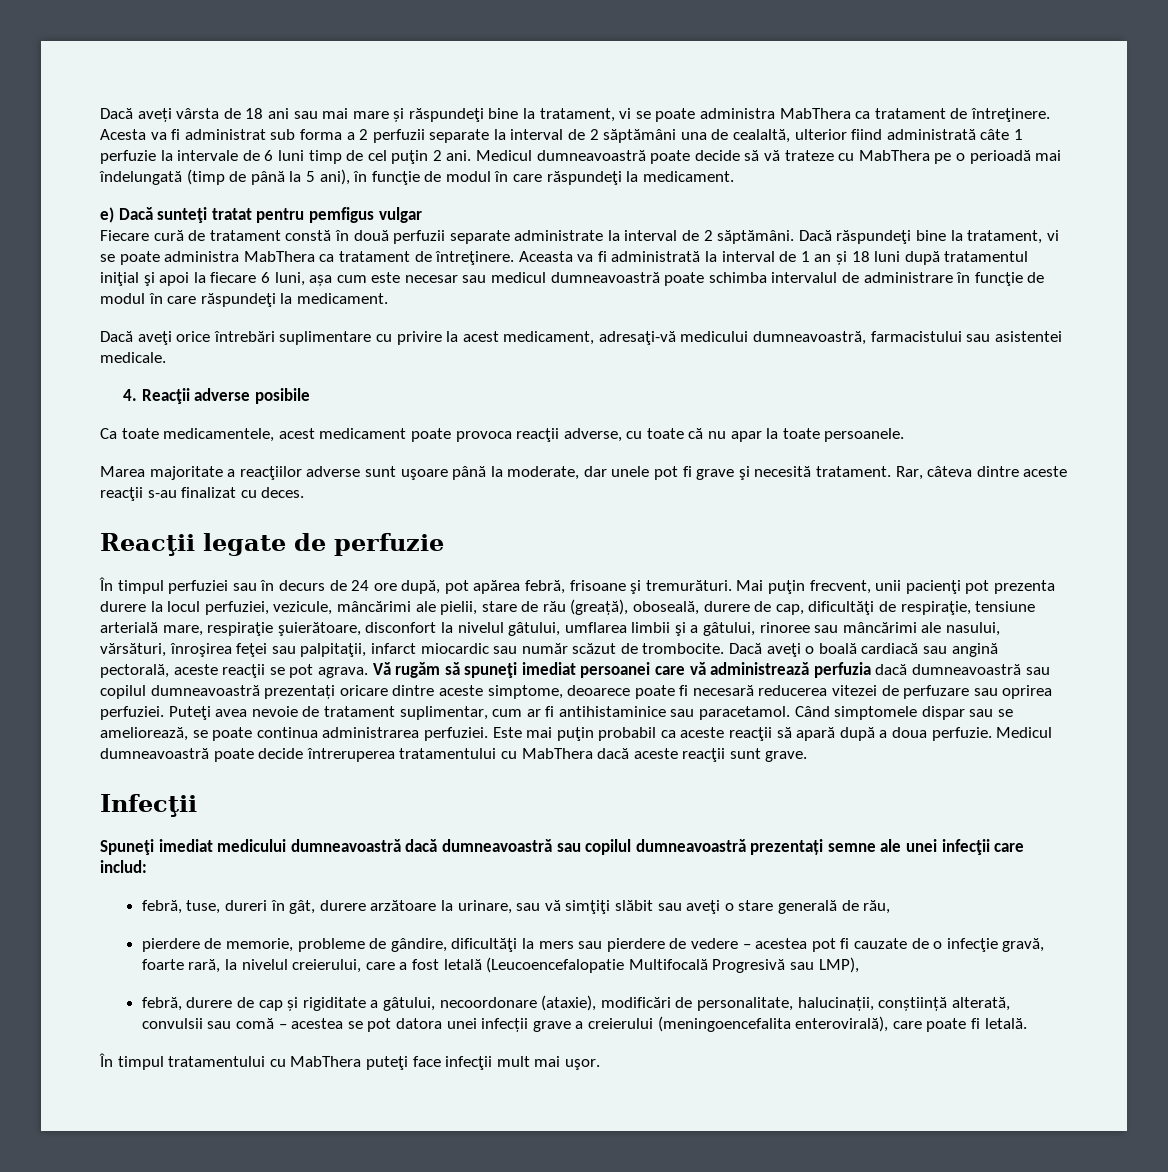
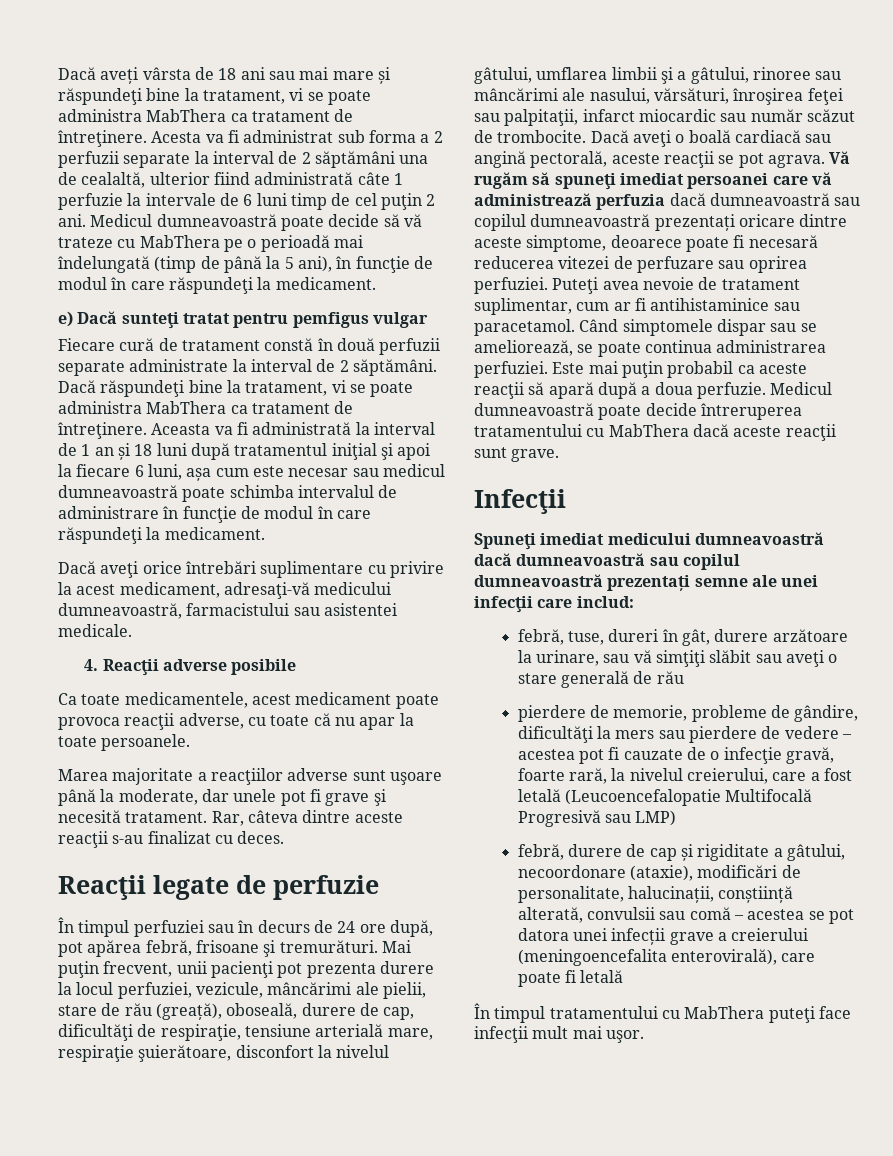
[863,900,891,914] rău, -> [656,671,684,684] rău
[818,957,859,973] LMP), -> [635,810,677,826] LMP)
[984,1018,1027,1029] letală. -> [580,970,624,983] letală

